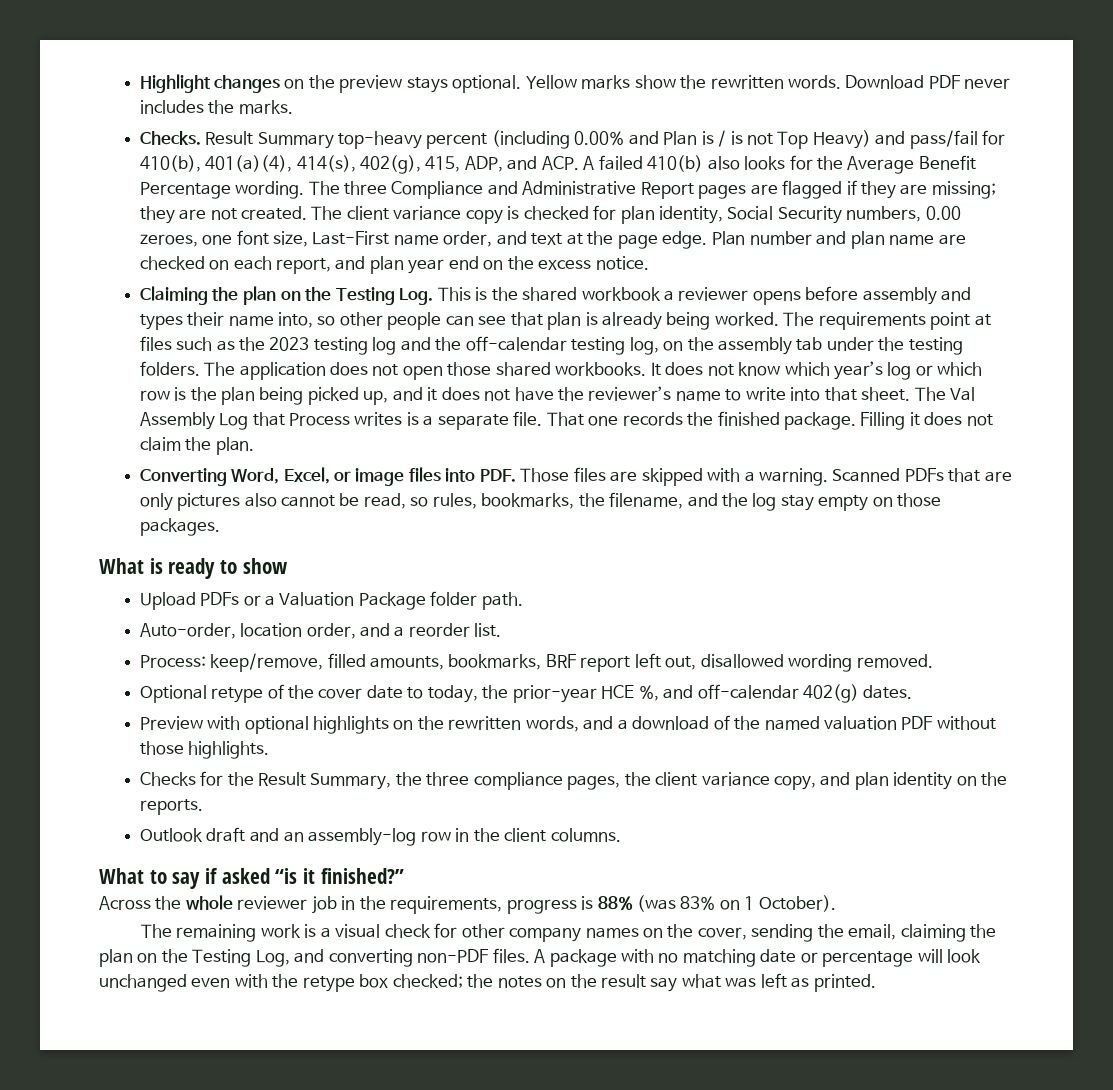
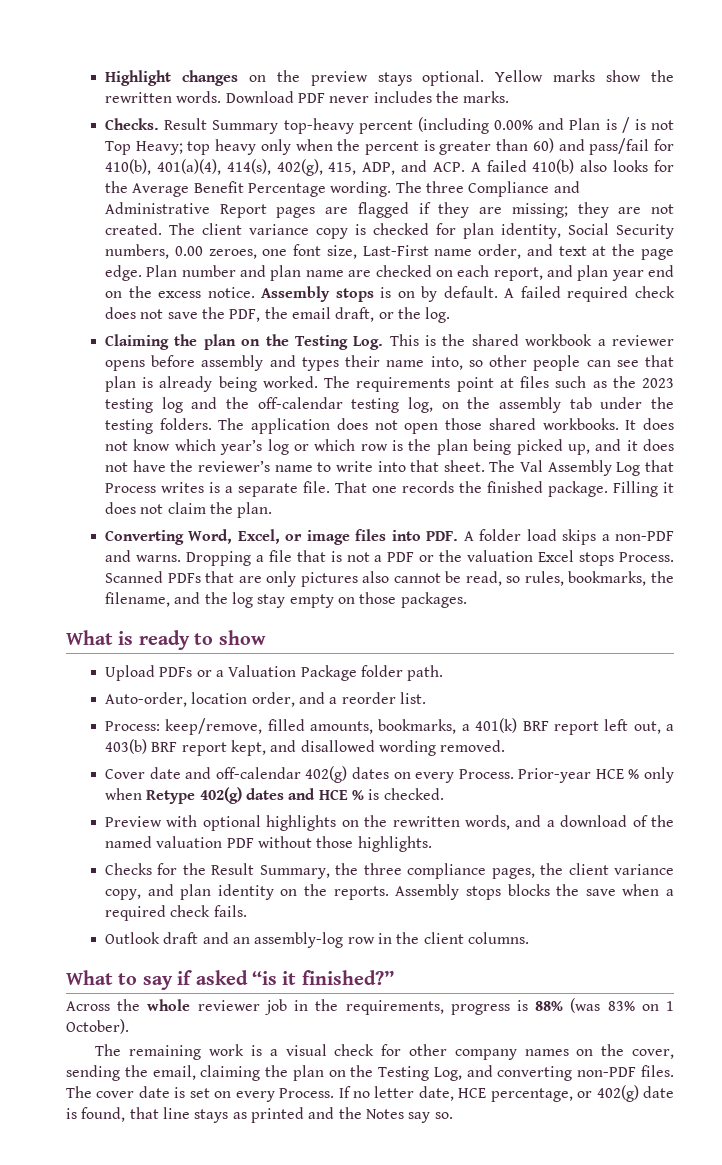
[812,130,871,149] Heavy) -> [135,138,554,155] Heavy; top heavy only when the percent is greater than 60)
(649, 263) none -> [261,286,675,302] [105,307,451,323] Assembly stops is on by default. A failed required check does not save the PDF, the email draft, or the log.
[520,467,828,486] Those files are skipped with a warning. -> [463,529,674,545] [105,550,675,566] A folder load skips a non-PDF and warns. Dropping a file that is not a PDF or the valuation Excel stops Process.
(542, 662) none -> [461,718,518,733] a 401(k)
[700,654,933,672] [139,684,913,703] disallowed wording removed. // Optional retype of the cover date to today, the prior-year HCE %, and off-calendar 402(g) dates. -> [666,724,674,731] [105,739,506,756] [105,766,674,783] [105,787,444,804] a 403(b) BRF report kept, and disallowed wording removed. // Cover date and off-calendar 402(g) dates on every Process. Prior-year HCE % only when Retype 402(g) dates and HCE % is checked.
(203, 807) none -> [395,884,674,900] [105,905,247,921] Assembly stops blocks the save when a required check fails.
[534,949,982,967] [99,973,876,992] A package with no matching date or percentage will look unchanged even with the retype box checked; the notes on the result say what was left as printed. -> [66,1085,674,1102] [66,1107,453,1123] The cover date is set on every Process. If no letter date, HCE percentage, or 402(g) date is found, that line stays as printed and the Notes say so.

